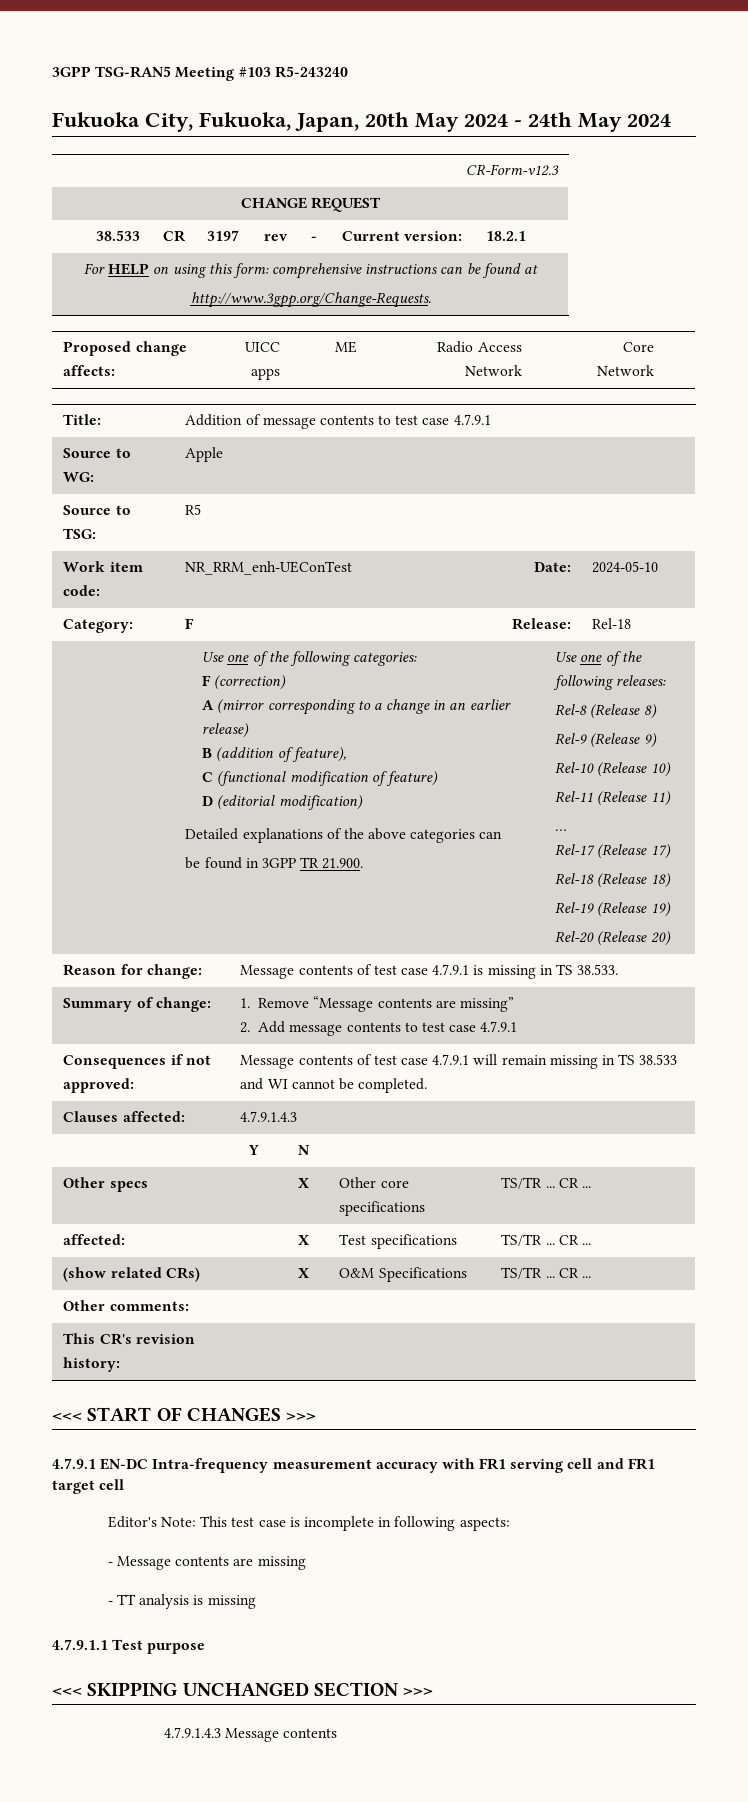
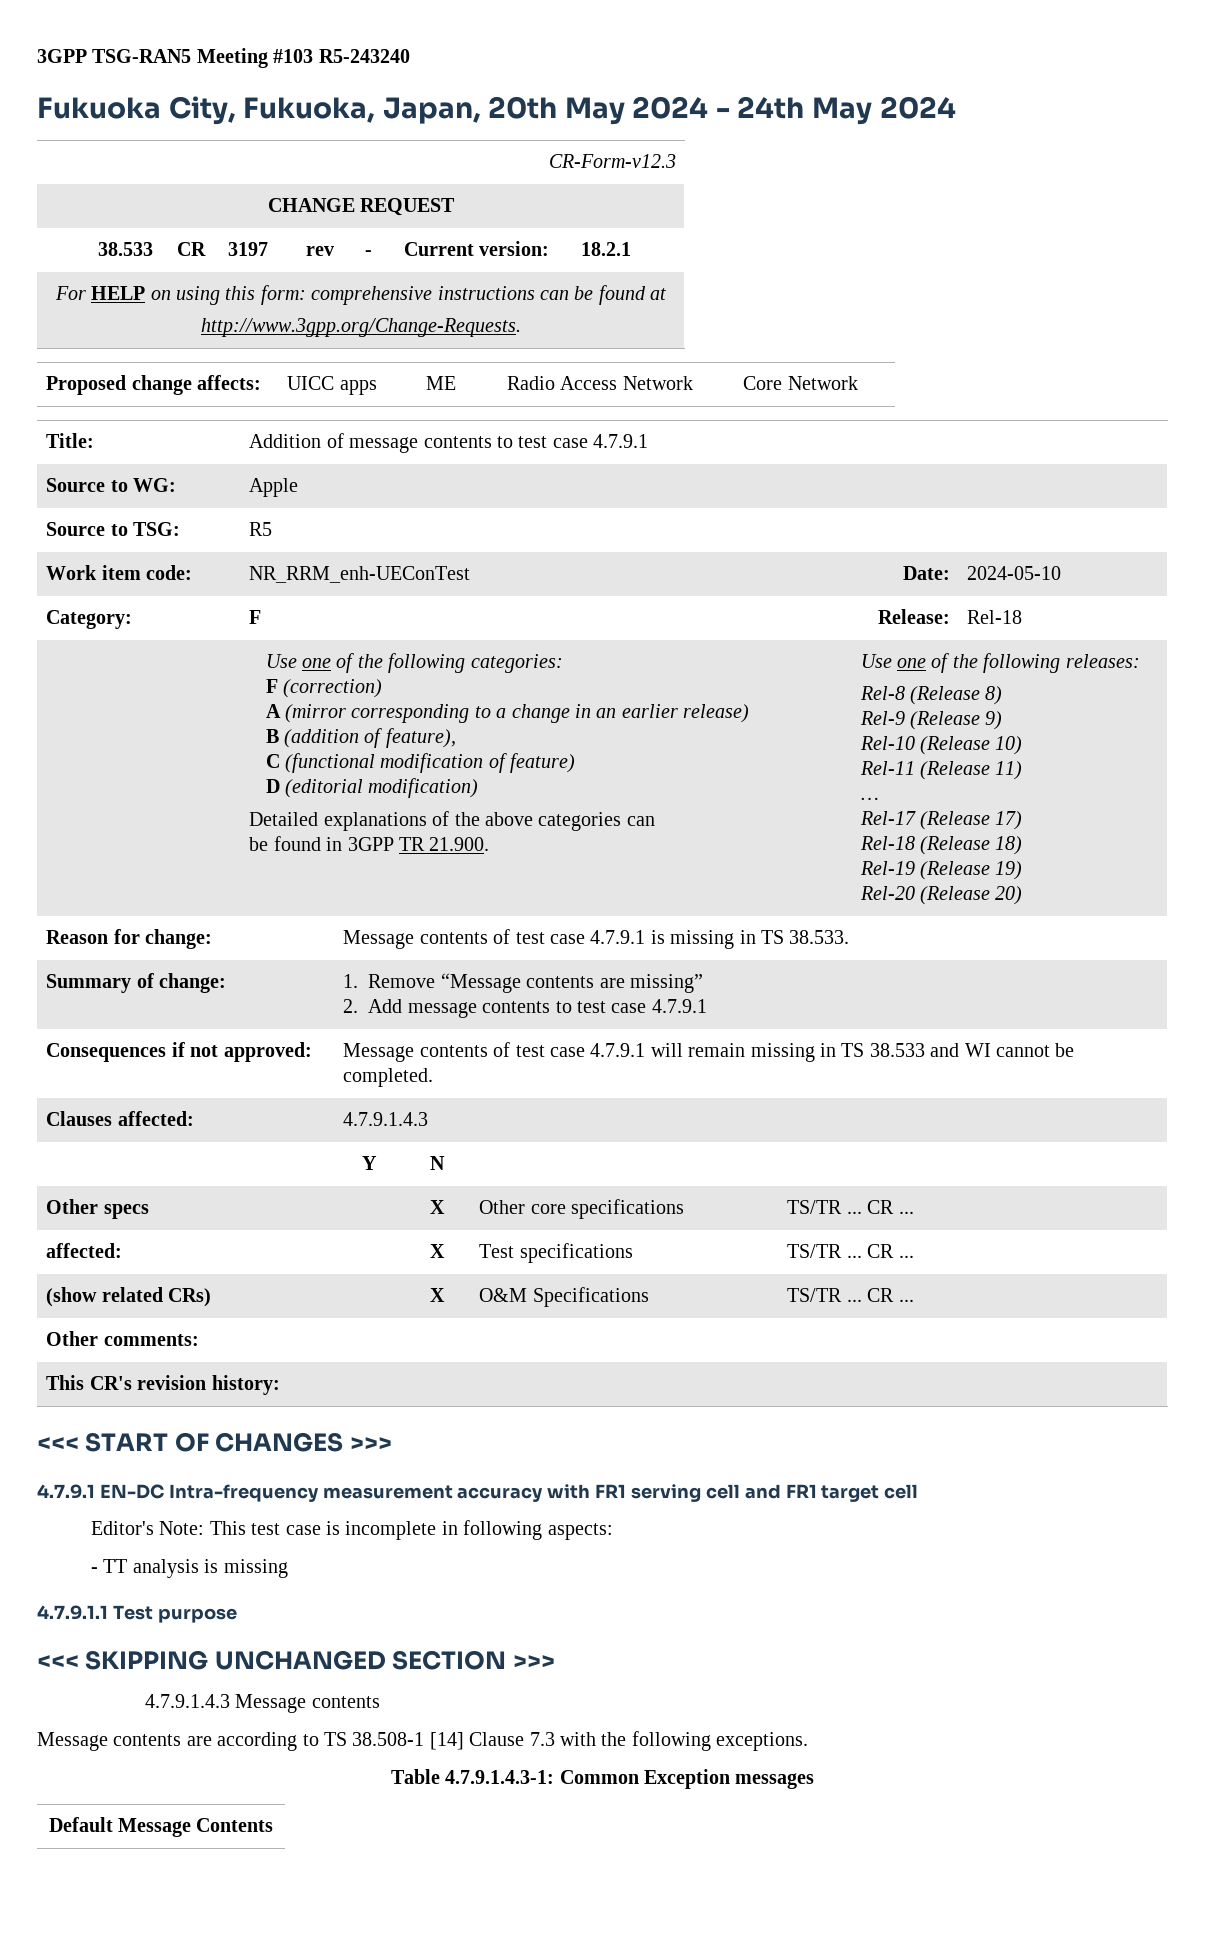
[107,1556,306,1570] // - Message contents are missing -> (613, 1531) none
(338, 1733) none -> [37,1731,809,1751] [390,1769,815,1789] [48,1817,274,1837] // Message contents are according to TS 38.508-1 [14] Clause 7.3 with the following exceptions. // Table 4.7.9.1.4.3-1: Common Exception messages // Default Message Contents

